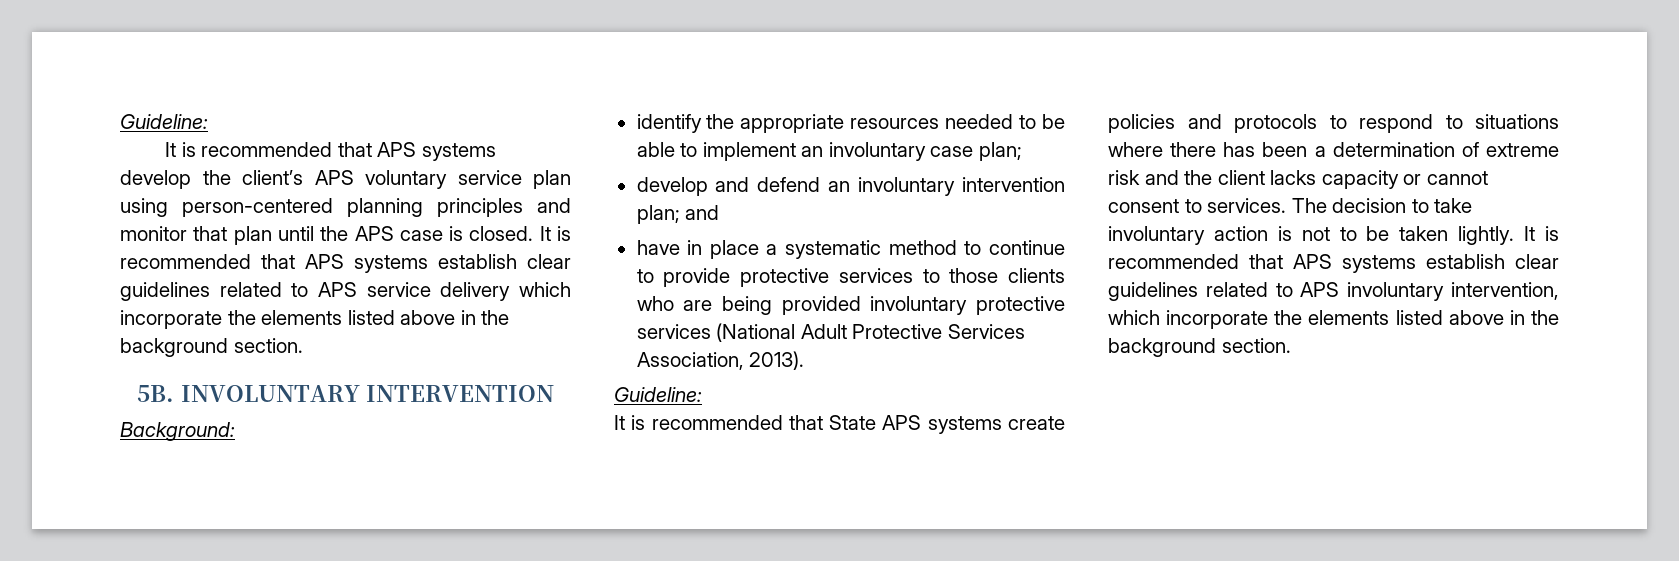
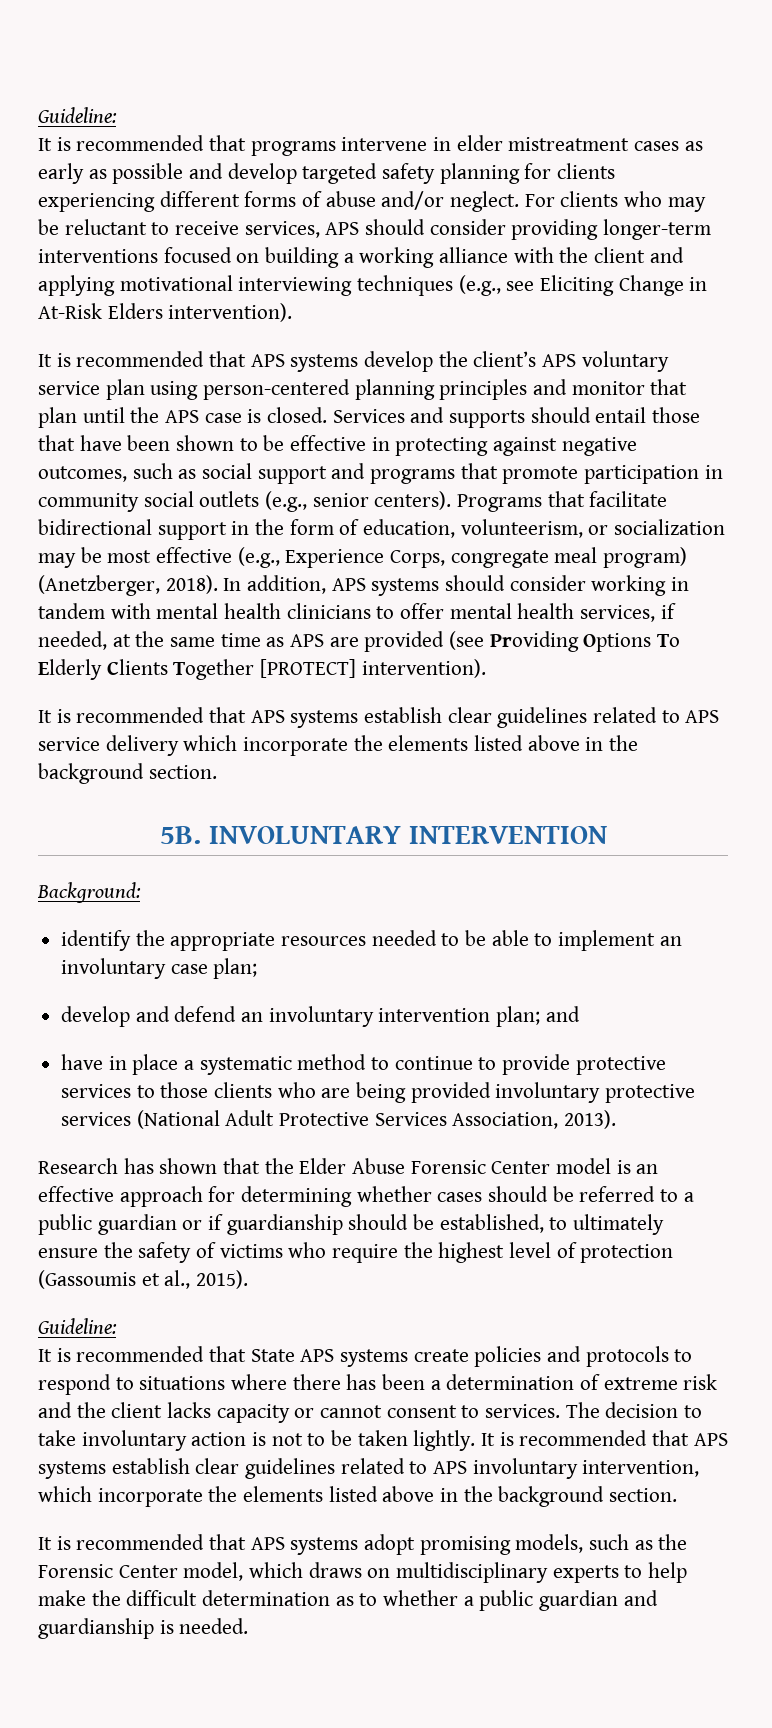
[120,114,208,129] Guideline: -> [38,107,117,123] [38,135,703,156] [38,163,616,184] [38,191,706,212] [38,219,712,240] [38,247,684,268] [38,275,708,296] [38,303,293,322] Guideline: // It is recommended that programs intervene in elder mistreatment cases as early as possible and develop targeted safety planning for clients experiencing different forms of abuse and/or neglect. For clients who may be reluctant to receive services, APS should consider providing longer-term interventions focused on building a working alliance with the client and applying motivational interviewing techniques (e.g., see Eliciting Change in At-Risk Elders intervention).
(534, 233) none -> [332,407,701,428] [38,435,637,456] [38,463,723,484] [38,491,668,512] [38,519,726,540] [38,547,688,568] [38,575,690,596] [38,603,676,622] [38,631,681,652] [38,659,486,680] Services and supports should entail those that have been shown to be effective in protecting against negative outcomes, such as social support and programs that promote participation in community social outlets (e.g., senior centers). Programs that facilitate bidirectional support in the form of education, volunteerism, or socialization may be most effective (e.g., Experience Corps, congregate meal program) (Anetzberger, 2018). In addition, APS systems should consider working in tandem with mental health clinicians to offer mental health services, if needed, at the same time as APS are provided (see Providing Options To Elderly Clients Together [PROTECT] intervention). //
(805, 360) none -> [38,1158,659,1174] [38,1186,694,1207] [38,1214,665,1235] [38,1242,674,1263] [38,1270,249,1289] // Research has shown that the Elder Abuse Forensic Center model is an effective approach for determining whether cases should be referred to a public guardian or if guardianship should be established, to ultimately ensure the safety of victims who require the highest level of protection (Gassoumis et al., 2015).
(1291, 345) none -> [38,1534,688,1555] [38,1562,688,1583] [38,1590,658,1611] [38,1618,249,1639] // It is recommended that APS systems adopt promising models, such as the Forensic Center model, which draws on multidisciplinary experts to help make the difficult determination as to whether a public guardian and guardianship is needed.

